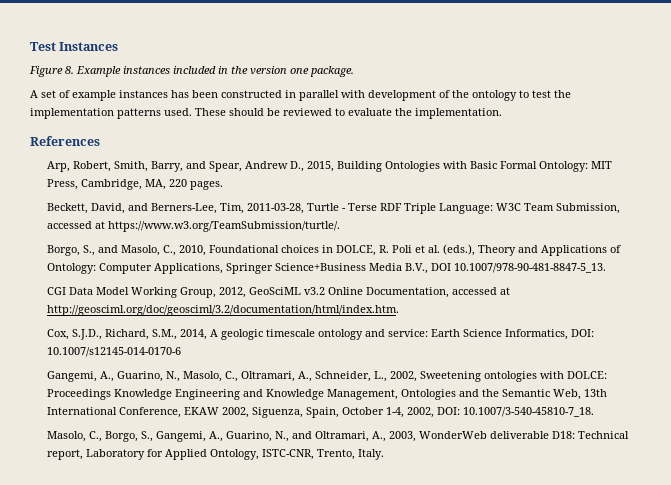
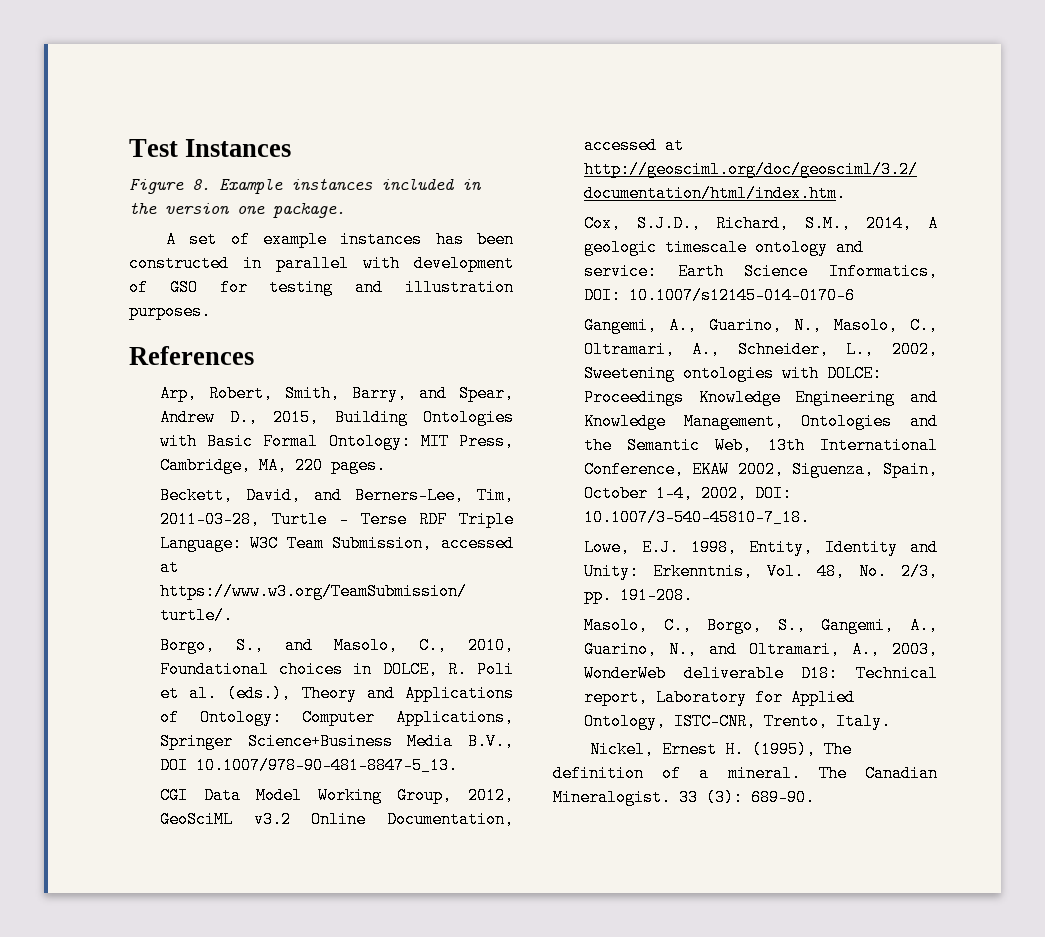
[452,90,571,101] [30,108,502,119] the ontology to test the implementation patterns used. These should be reviewed to evaluate the implementation. -> [169,279,514,296] [129,303,211,320] GSO for testing and illustration purposes.
(595, 412) none -> [583,539,938,556] [583,563,938,580] [583,587,693,604] // Lowe, E.J. 1998, Entity, Identity and Unity: Erkenntnis, Vol. 48, No. 2/3, pp. 191-208.
(385, 454) none -> [589,741,852,758] [553,765,938,782] [553,789,815,806] // Nickel, Ernest H. (1995), The definition of a mineral. The Canadian Mineralogist. 33 (3): 689–90.

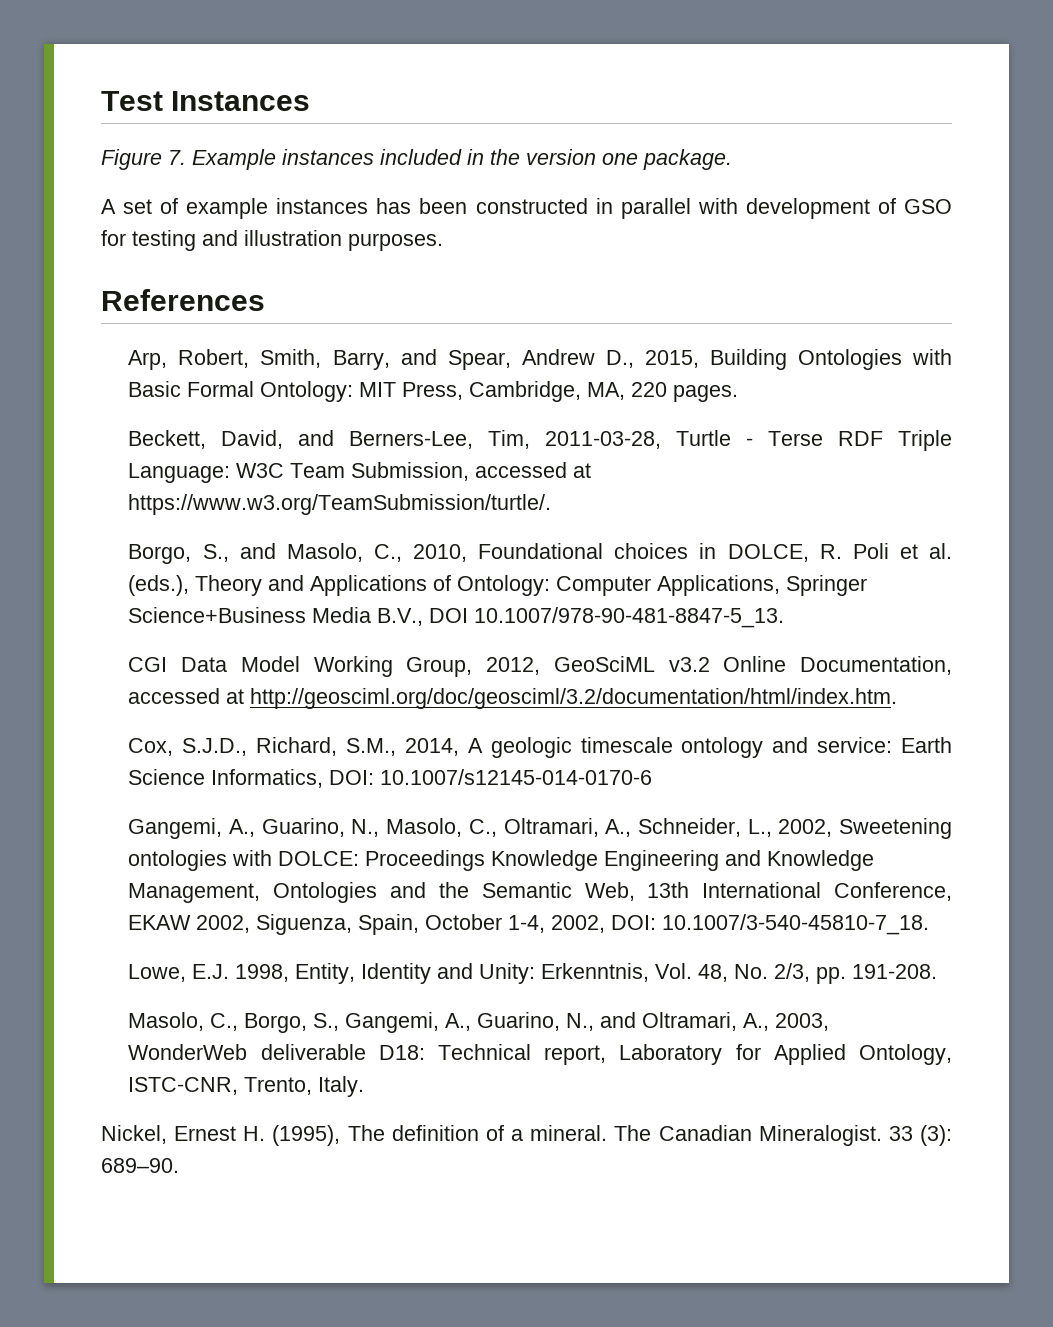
[192,179,210,190] 8. -> [168,150,186,165] 7.

